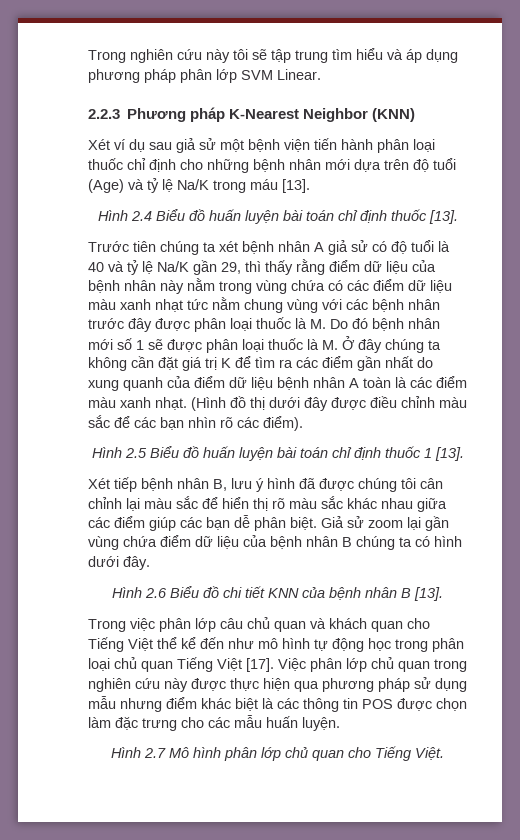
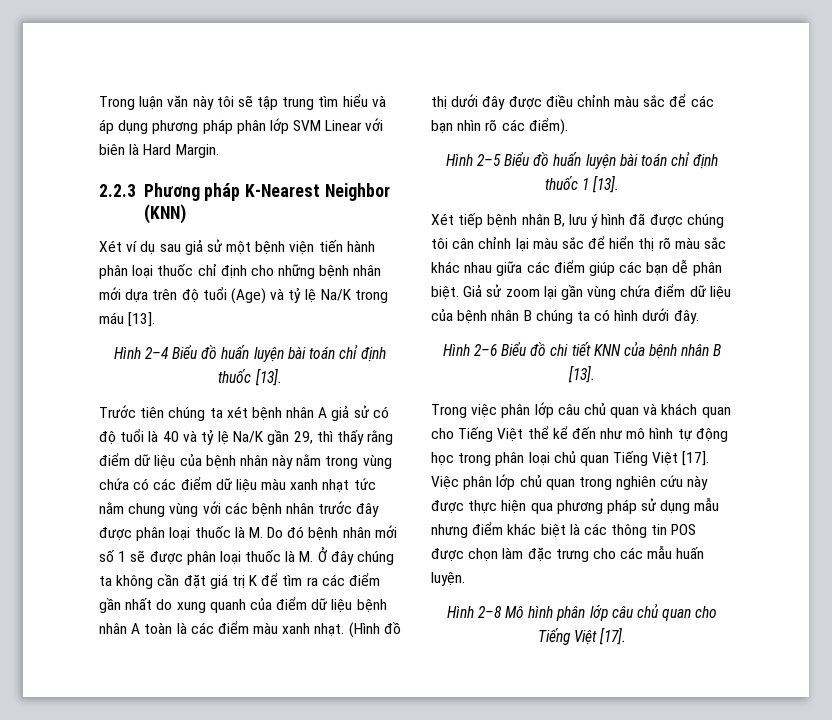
[88,49,202,63] Trong nghiên cứu -> [99,95,189,110] Trong luận văn
[277,69,321,80] Linear. -> [325,118,384,131] [99,143,219,158] Linear với biên là Hard Margin.
[130,211,152,221] 2.4 -> [144,347,168,359] 2–4
[124,448,147,458] 2.5 -> [476,154,501,166] 2–5
[145,588,167,598] 2.6 -> [473,344,497,356] 2–6
[144,748,166,758] 2.7 -> [477,606,502,618] 2–8
(281, 754) none -> [611,606,633,618] câu
[415,747,444,760] Việt. -> [574,627,627,645] Việt [17].

